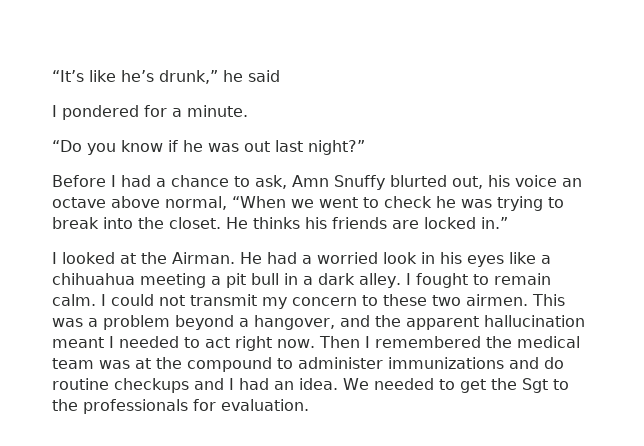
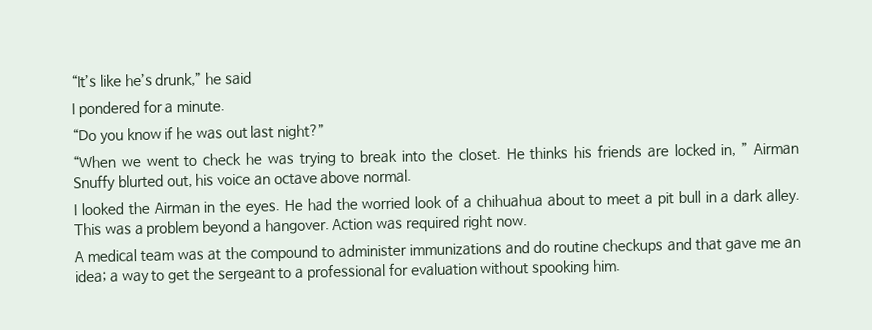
[52,175,582,190] [52,196,227,210] Before I had a chance to ask, Amn Snuffy blurted out, his voice an octave above normal, -> (326, 132) none
[481,217,508,229] [52,252,235,264] in.” // I looked at the Airman. -> [720,141,800,158] [73,169,413,193] [73,199,280,216] in, ” Airman Snuffy blurted out, his voice an octave above normal. // I looked the Airman in the eyes.
[302,255,312,264] a -> [335,197,358,212] the
[421,252,551,267] [52,273,206,288] in his eyes like a chihuahua meeting -> [444,192,641,209] of a chihuahua about to meet
[405,273,551,288] [52,294,528,309] I fought to remain calm. I could not transmit my concern to these two airmen. -> (801, 197) none
[254,315,585,330] [52,336,512,351] hangover, and the apparent hallucination meant I needed to act right now. Then I remembered the -> [264,214,528,235] [74,251,84,263] hangover. Action was required right now. // A
[229,378,569,393] [52,399,309,414] I had an idea. We needed to get the Sgt to the professionals for evaluation. -> [694,237,801,253] [75,259,621,286] that gave me an idea; a way to get the sergeant to a professional for evaluation without spooking him.

